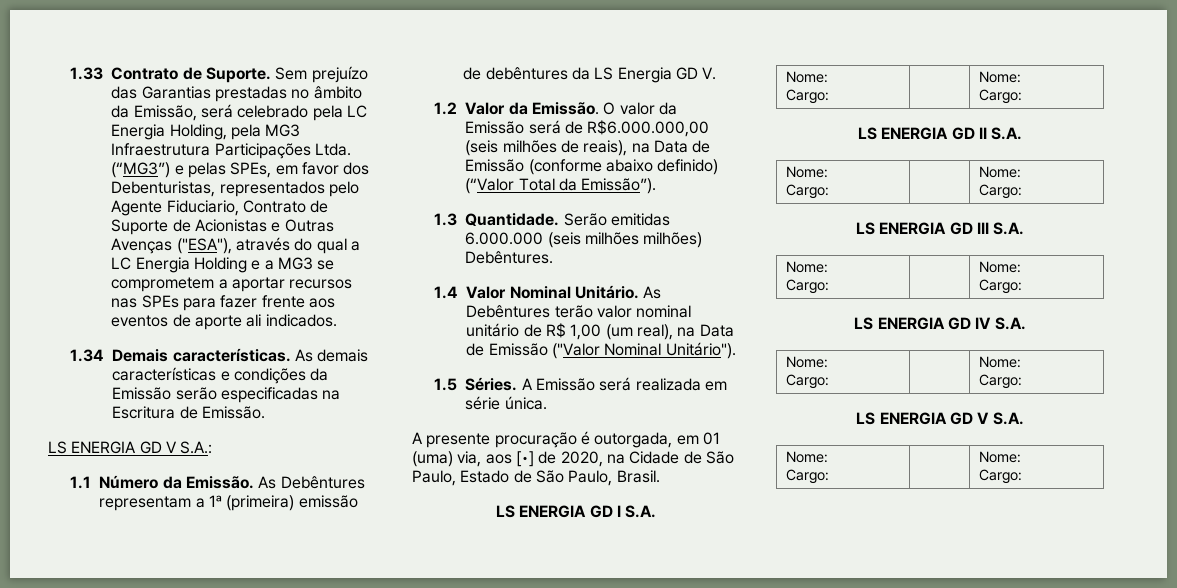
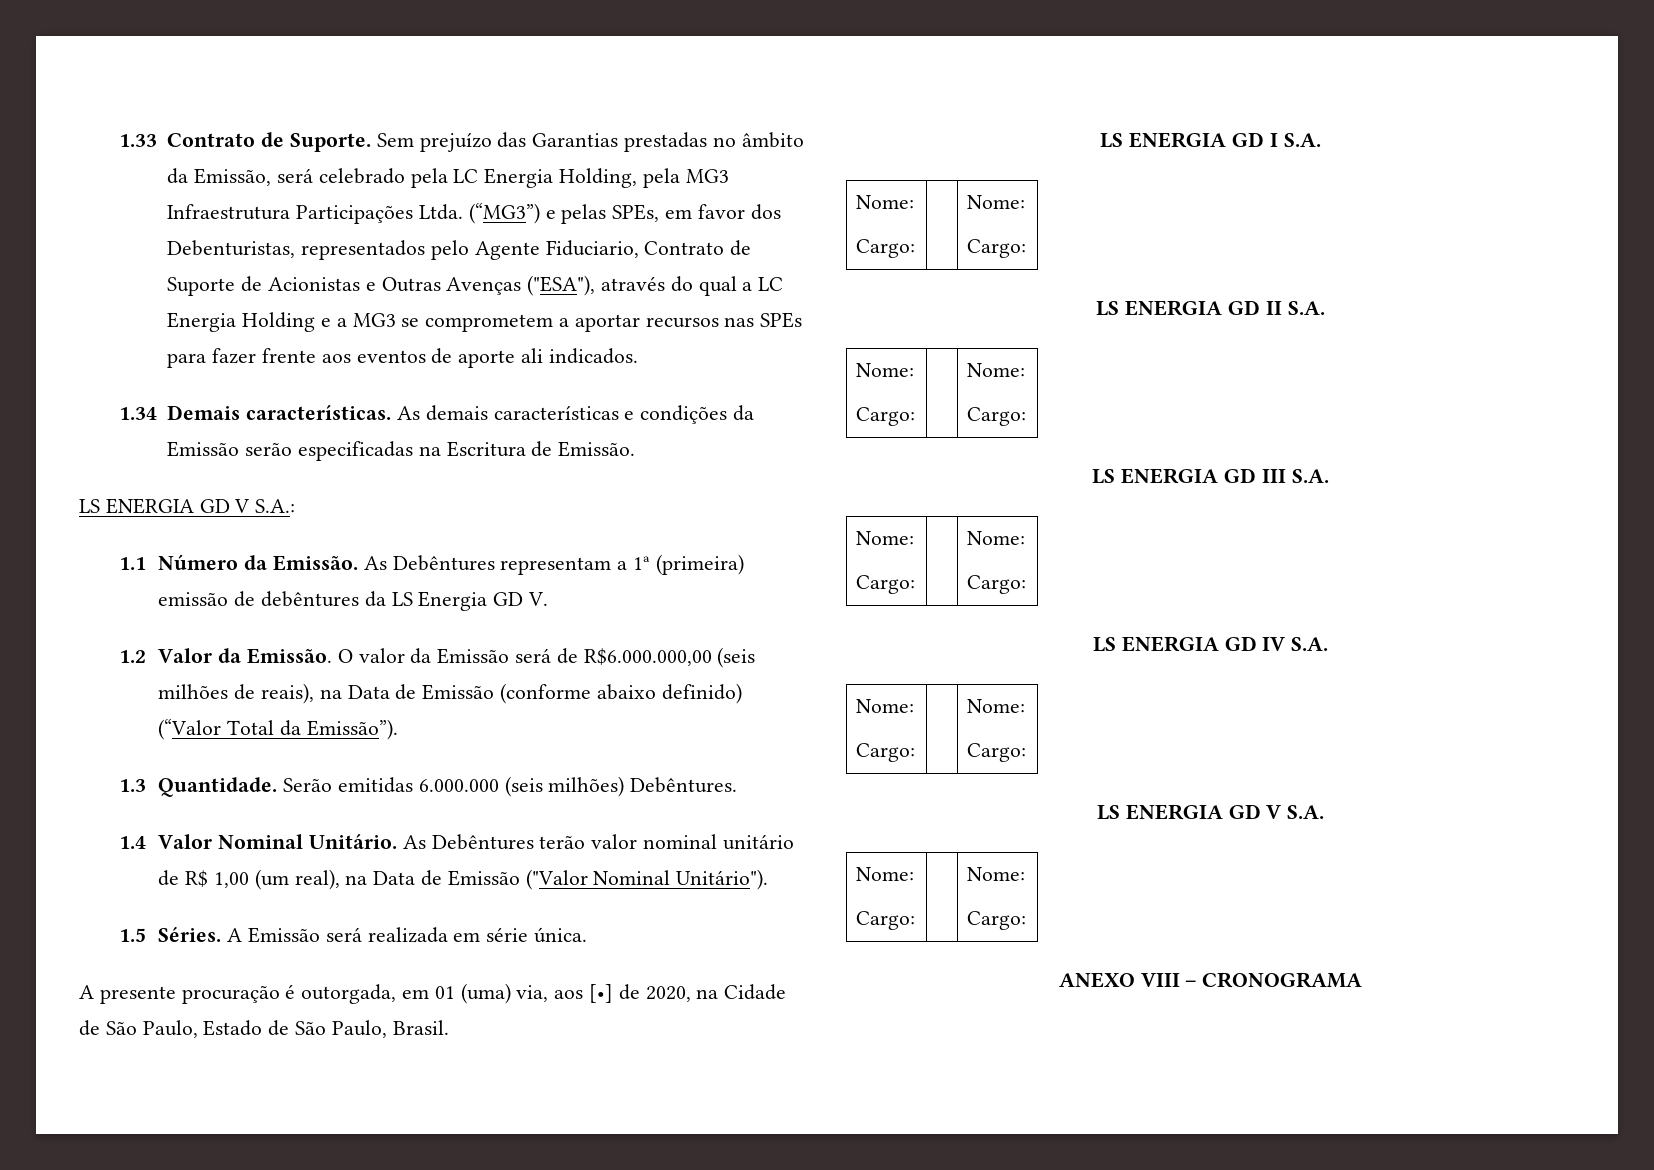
[584,232,639,245] milhões -> (543, 786) none
(1023, 476) none -> [1058,972,1363,988] // ANEXO VIII – CRONOGRAMA

